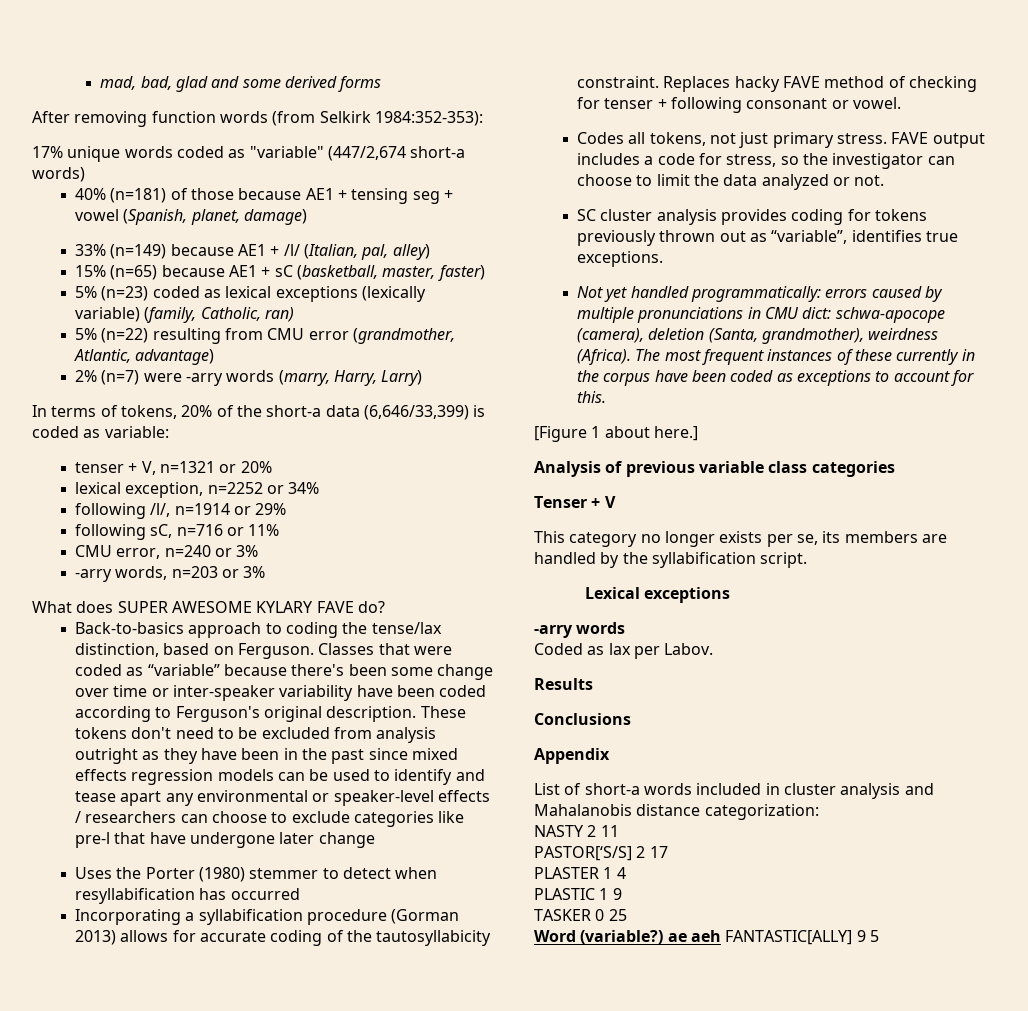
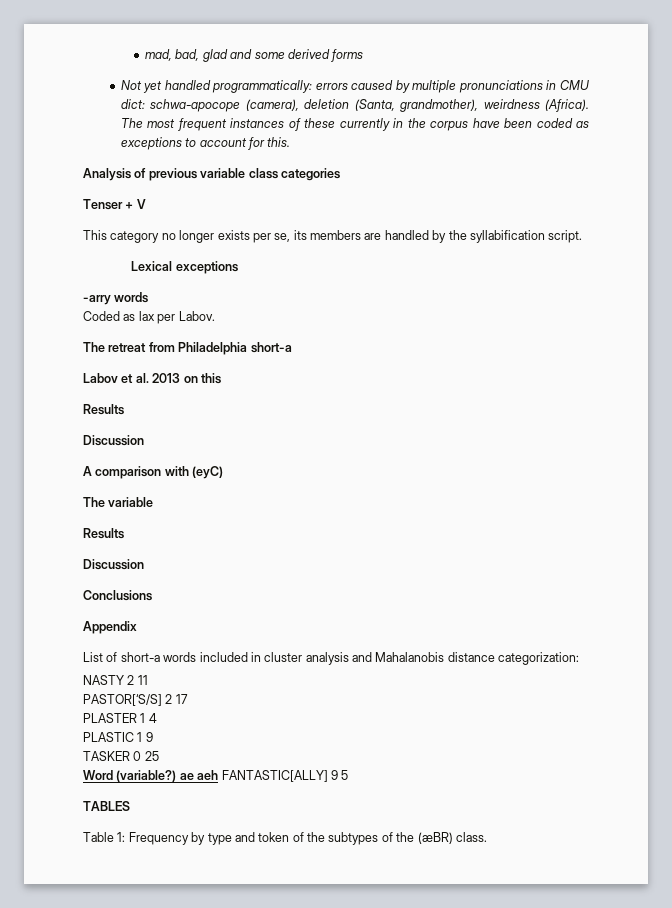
[32,111,483,127] [32,146,466,162] [32,167,85,182] [74,188,453,204] [74,209,307,225] [74,244,430,260] [74,265,485,281] [74,286,426,302] [74,307,294,323] [74,328,455,344] [73,349,215,365] [74,370,423,386] [32,405,486,420] [32,426,169,438] [74,461,272,475] [74,482,320,498] [74,503,287,519] [74,524,280,540] [74,545,259,559] [74,566,266,582] [32,601,385,613] [74,622,442,638] [74,643,452,659] [74,664,494,680] [74,685,487,701] [74,706,466,722] [74,727,437,743] [74,748,458,764] [74,769,485,785] [74,790,490,806] [74,811,465,827] [74,832,375,848] [74,867,438,882] [74,888,300,904] [74,909,460,925] [74,930,492,946] [576,76,977,92] [576,97,901,113] [576,132,985,148] [576,153,955,169] [576,174,885,190] [576,209,927,225] [576,230,958,246] [576,251,663,267] // After removing function words (from Selkirk 1984:352-353): // 17% unique words coded as "variable" (447/2,674 short-a words) // 40% (n=181) of those because AE1 + tensing seg + vowel (Spanish, planet, damage) // 33% (n=149) because AE1 + /l/ (Italian, pal, alley) // 15% (n=65) because AE1 + sC (basketball, master, faster) // 5% (n=23) coded as lexical exceptions (lexically variable) (family, Catholic, ran) // 5% (n=22) resulting from CMU error (grandmother, Atlantic, advantage) // 2% (n=7) were -arry words (marry, Harry, Larry) // In terms of tokens, 20% of the short-a data (6,646/33,399) is coded as variable: // tenser + V, n=1321 or 20% // lexical exception, n=2252 or 34% // following /l/, n=1914 or 29% // following sC, n=716 or 11% // CMU error, n=240 or 3% // -arry words, n=203 or 3% // What does SUPER AWESOME KYLARY FAVE do? // Back-to-basics approach to coding the tense/lax distinction, based on Ferguson. Classes that were coded as “variable” because there's been some change over time or inter-speaker variability have been coded according to Ferguson's original description. These tokens don't need to be excluded from analysis outright as they have been in the past since mixed effects regression models can be used to identify and tease apart any environmental or speaker-level effects / researchers can choose to exclude categories like pre-l that have undergone later change // Uses the Porter (1980) stemmer to detect when resyllabification has occurred // Incorporating a syllabification procedure (Gorman 2013) allows for accurate coding of the tautosyllabicity constraint. Replaces hacky FAVE method of checking for tenser + following consonant or vowel. // Codes all tokens, not just primary stress. FAVE output includes a code for stress, so the investigator can choose to limit the data analyzed or not. // SC cluster analysis provides coding for tokens previously thrown out as “variable”, identifies true exceptions. -> (364, 55) none
[534,426,698,442] // [Figure 1 about here.] -> (291, 142) none
[534,678,593,690] Results -> [83,342,292,355] [83,373,221,384] [83,404,124,415] [83,435,144,446] [83,466,224,479] [83,497,154,507] [83,528,124,539] [83,559,144,570] The retreat from Philadelphia short-a // Labov et al. 2013 on this // Results // Discussion // A comparison with (eyC) // The variable // Results // Discussion
(879, 936) none -> [83,801,130,811] [83,832,487,845] // TABLES // Table 1: Frequency by type and token of the subtypes of the (æBR) class.

